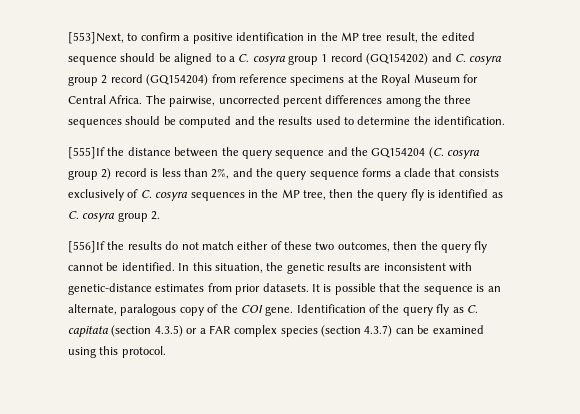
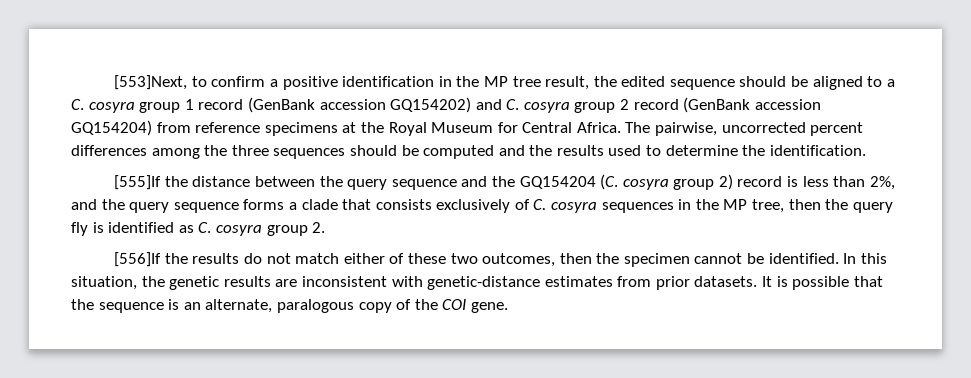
[366,53,429,65] (GQ154202) -> [247,97,472,113] (GenBank accession GQ154202)
[146,74,209,86] (GQ154204) -> [683,97,821,113] [71,120,152,136] (GenBank accession GQ154204)
[440,241,488,253] query fly -> [623,253,690,267] specimen
[296,304,478,316] [68,325,484,337] [68,346,166,358] Identification of the query fly as C. capitata (section 4.3.5) or a FAR complex species (section 4.3.7) can be examined using this protocol. -> (508, 307) none

